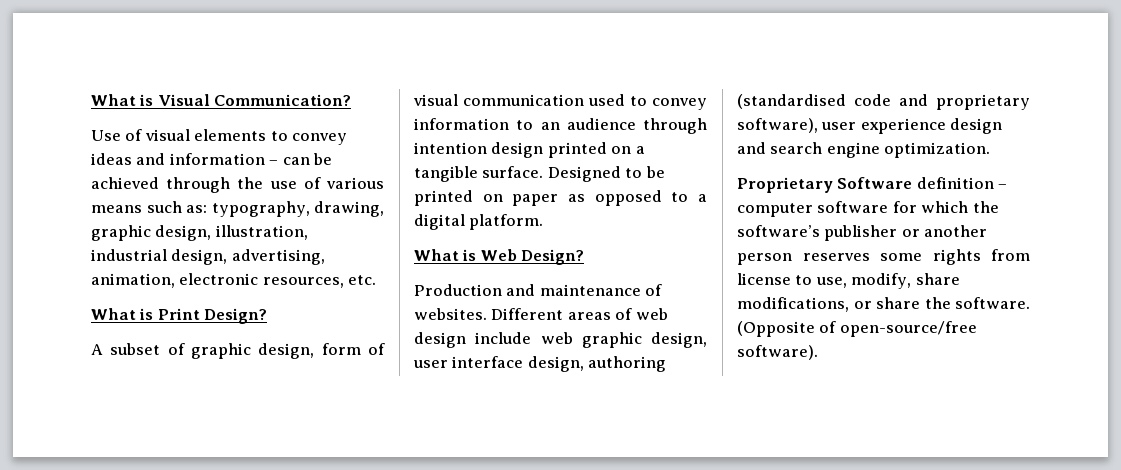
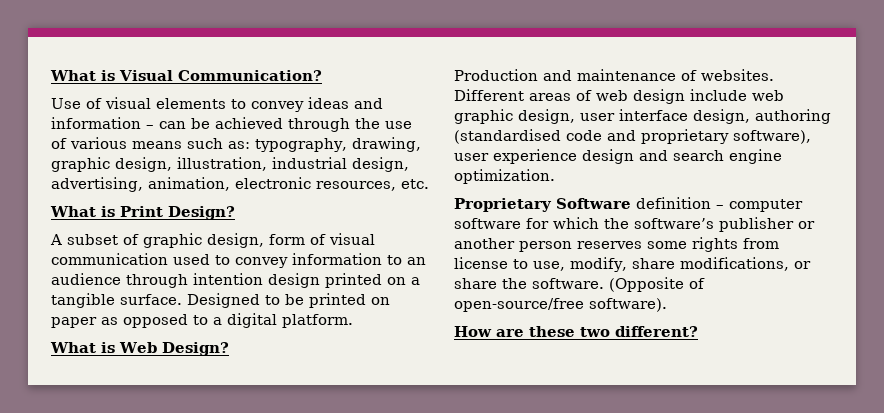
(818, 352) none -> [454,326,698,337] // How are these two different?

